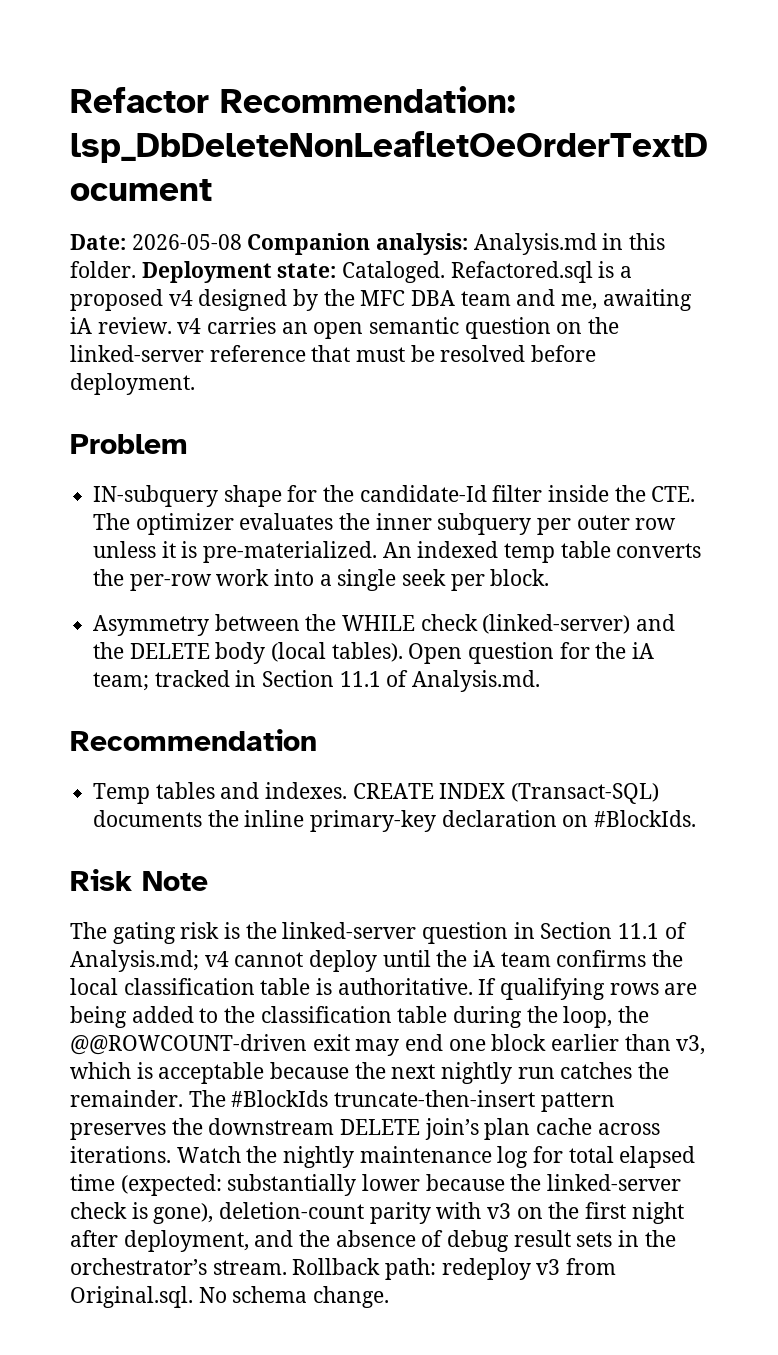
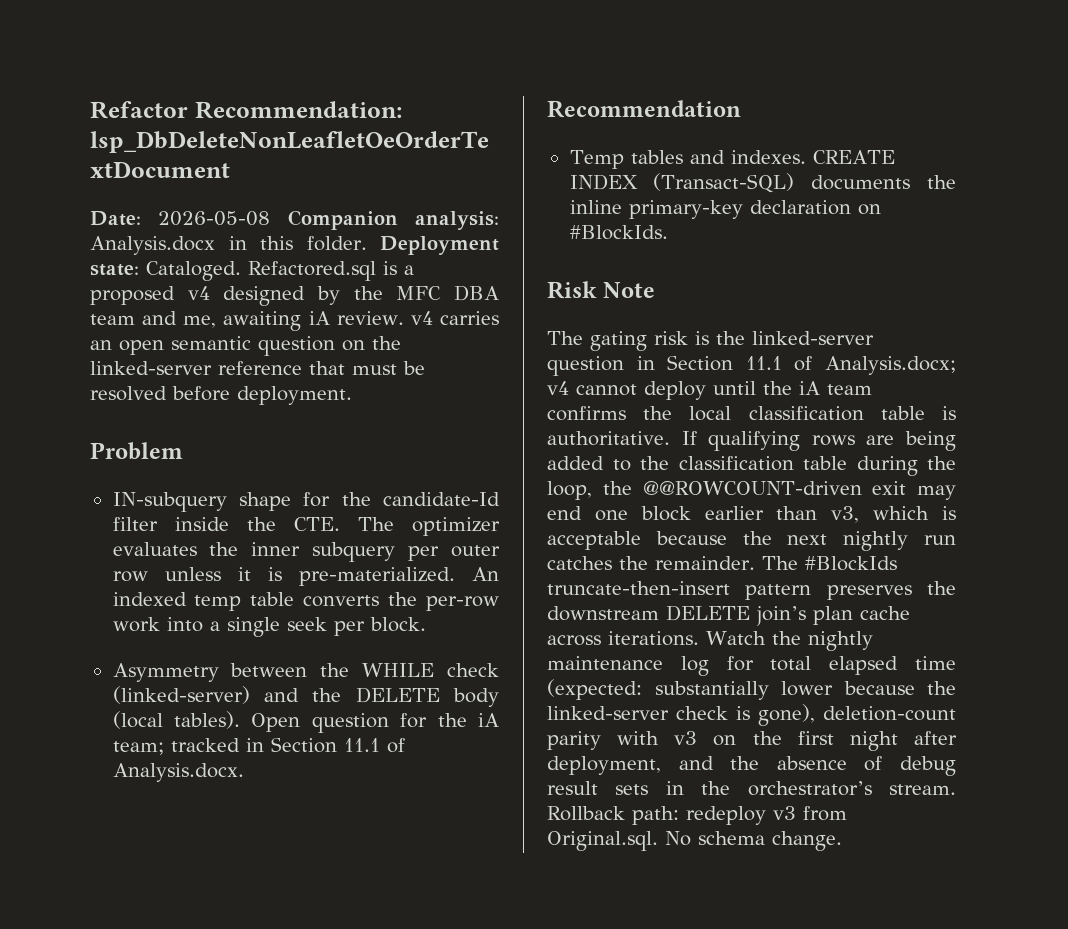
[473,233,597,255] Analysis.md -> [90,236,215,255] Analysis.docx
[412,670,541,692] Analysis.md. -> [112,763,244,782] Analysis.docx.
[70,950,199,972] Analysis.md; -> [825,356,956,375] Analysis.docx;

